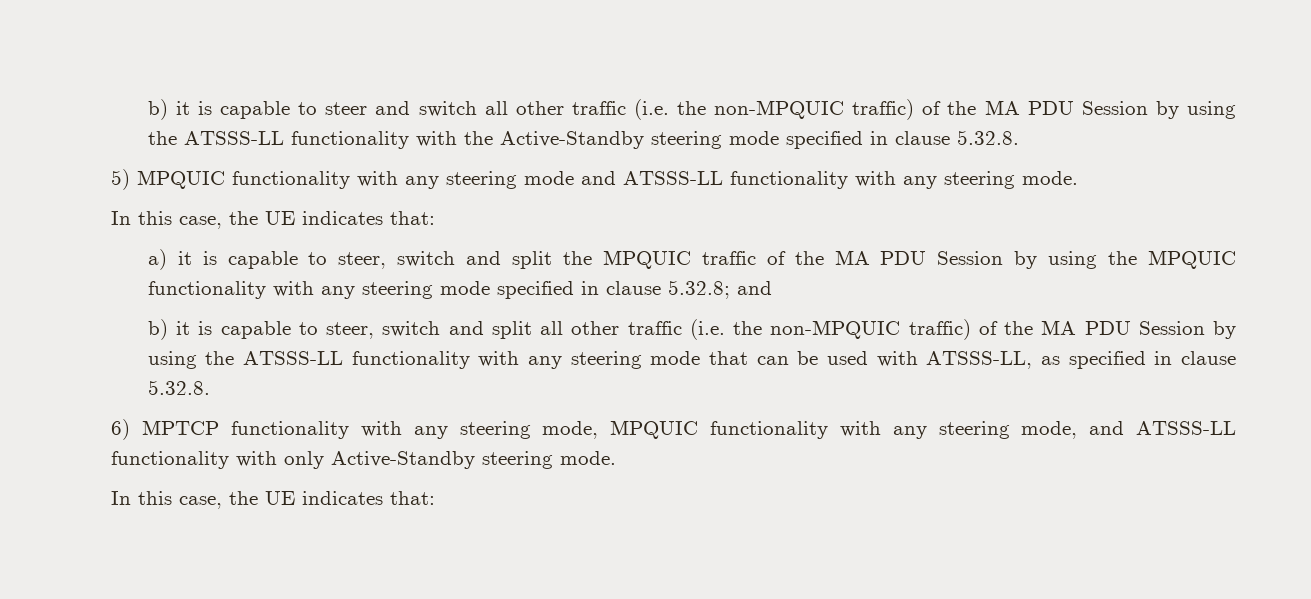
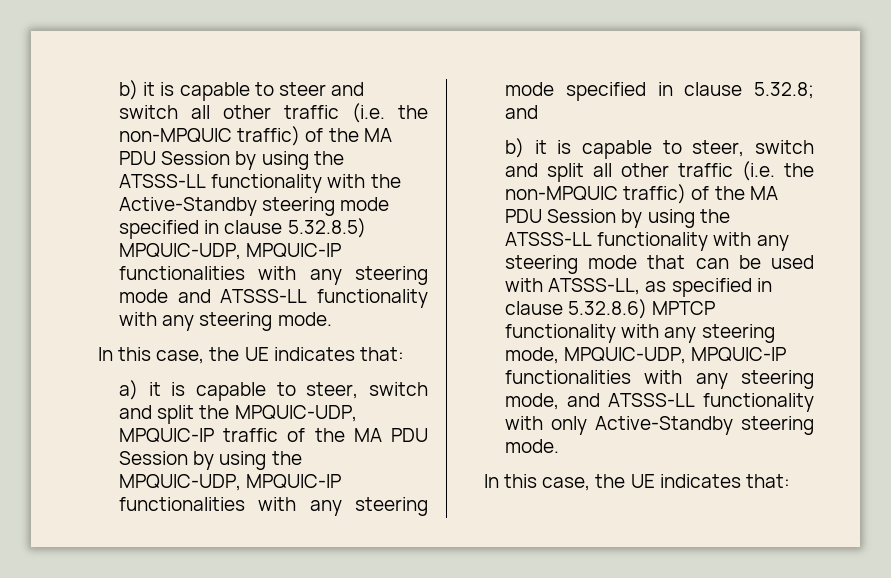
[956,130,1019,145] [111,169,351,190] 5.32.8. // 5) MPQUIC functionality -> [287,218,366,238] [119,243,342,260] [119,266,246,280] 5.32.8.5) MPQUIC-UDP, MPQUIC-IP functionalities
[602,250,691,269] MPQUIC -> [234,405,357,422] [119,428,215,443] MPQUIC-UDP, MPQUIC-IP
[1148,250,1237,269] [147,281,266,299] MPQUIC functionality -> [119,474,342,491] [119,497,246,511] MPQUIC-UDP, MPQUIC-IP functionalities
[147,380,210,395] [111,419,131,440] 5.32.8. // 6) -> [568,299,648,319] 5.32.8.6)
[610,420,829,439] MPQUIC functionality -> [564,347,787,364] [505,370,632,384] MPQUIC-UDP, MPQUIC-IP functionalities

